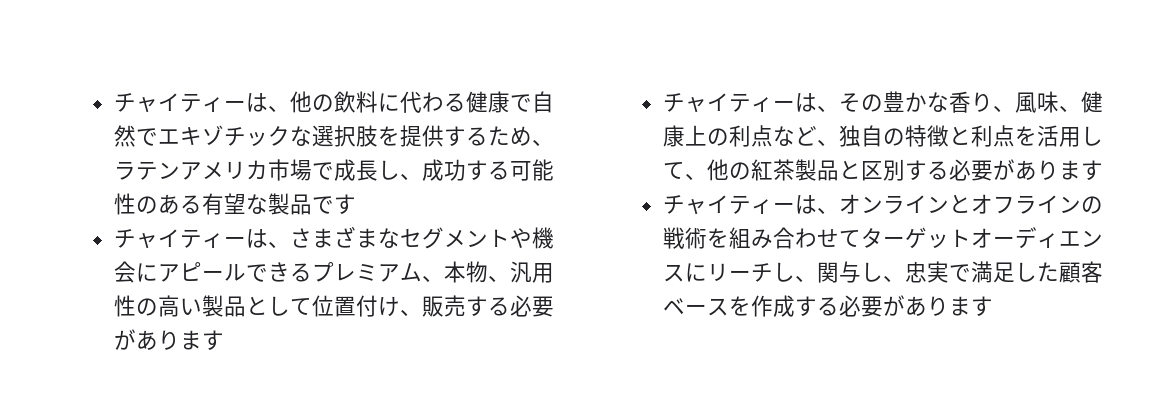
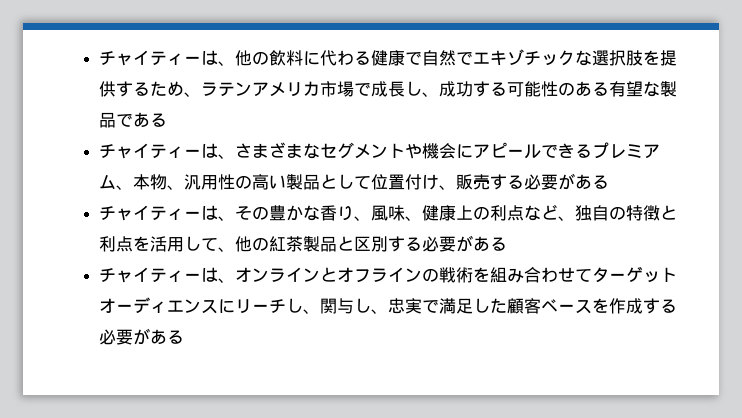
[333,194,356,214] す -> [133,112,168,128] ある
[157,330,224,350] ります -> [592,175,610,189] る
[1036,160,1103,180] ります -> [490,237,508,251] る
[926,296,993,316] ります -> [167,330,185,344] る

